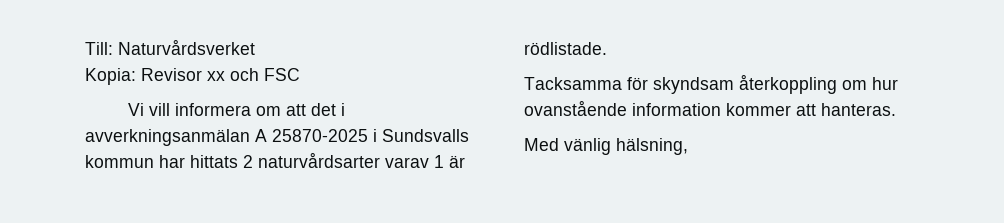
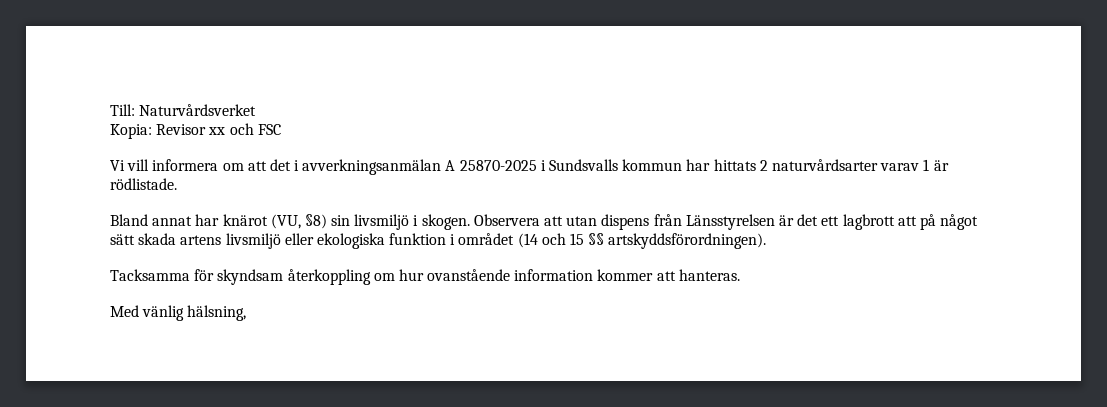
(607, 48) none -> [110,214,979,230] [110,233,767,249] // Bland annat har knärot (VU, §8) sin livsmiljö i skogen. Observera att utan dispens från Länsstyrelsen är det ett lagbrott att på något sätt skada artens livsmiljö eller ekologiska funktion i området (14 och 15 §§ artskyddsförordningen).

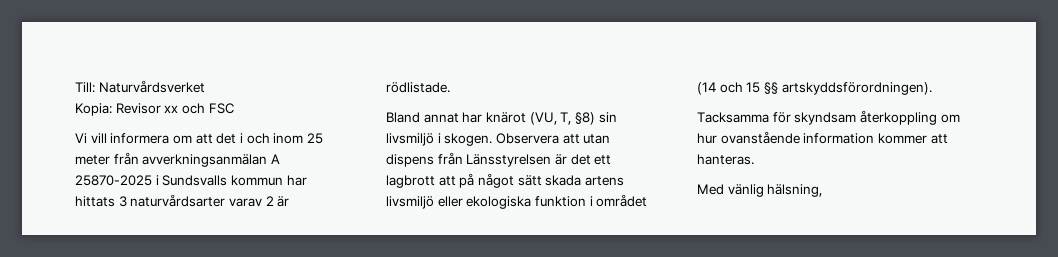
(300, 165) none -> [246,133,323,144] [75,152,139,165] och inom 25 meter från
[759,160,768,171] 2 -> [118,196,127,207] 3
[923,159,930,171] 1 -> [265,196,274,206] 2
(301, 221) none -> [560,112,572,125] T,

